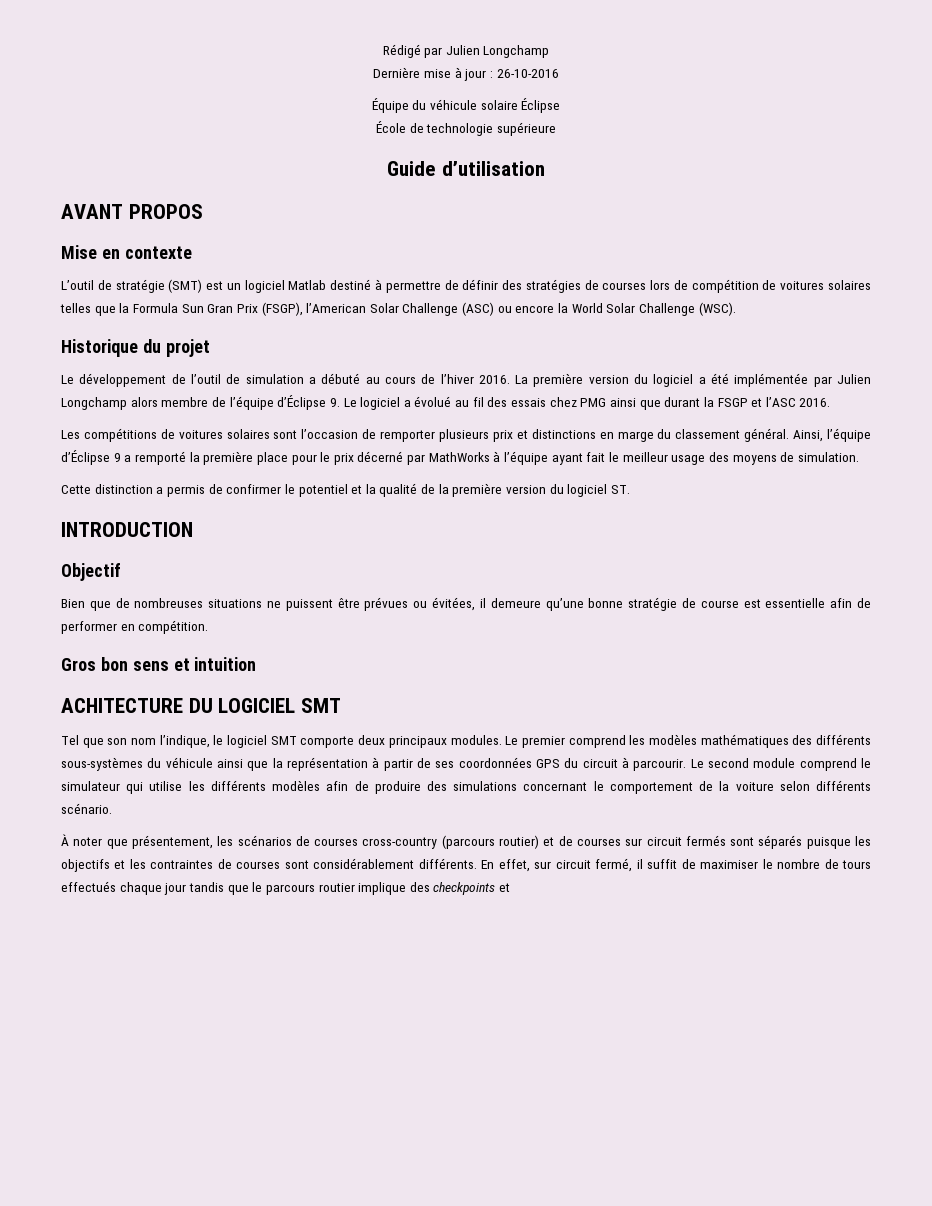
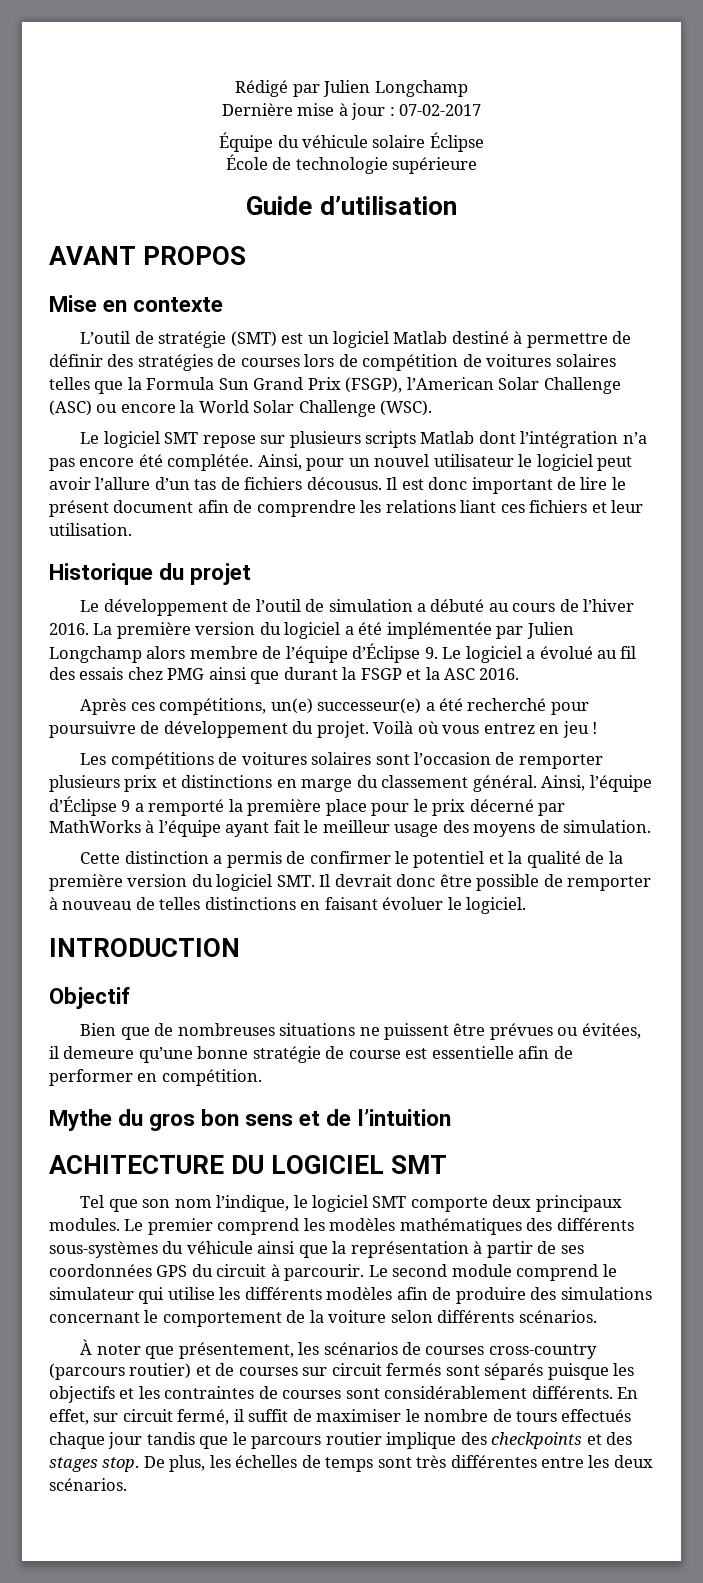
[496,69,559,78] 26-10-2016 -> [399,104,482,116] 07-02-2017
[207,304,234,313] Gran -> [253,377,304,390] Grand
(736, 309) none -> [80,431,647,448] [49,454,633,471] [49,477,626,494] [49,500,644,517] [49,523,132,536] // Le logiciel SMT repose sur plusieurs scripts Matlab dont l’intégration n’a pas encore été complétée. Ainsi, pour un nouvel utilisateur le logiciel peut avoir l’allure d’un tas de fichiers décousus. Il est donc important de lire le présent document afin de comprendre les relations liant ces fichiers et leur utilisation.
[765,397,831,407] l’ASC 2016. -> [425,667,520,680] [80,698,589,715] [49,721,598,738] la ASC 2016. // Après ces compétitions, un(e) successeur(e) a été recherché pour poursuivre de développement du projet. Voilà où vous entrez en jeu !
[610,485,630,494] ST. -> [276,874,652,891] [49,897,527,914] SMT. Il devrait donc être possible de remporter à nouveau de telles distinctions en faisant évoluer le logiciel.
[61,658,96,671] Gros -> [49,1109,196,1131] Mythe du gros
[194,657,257,671] intuition -> [326,1109,451,1126] de l’intuition
[61,803,112,814] scénario. -> [518,1310,597,1323] scénarios.
(511, 887) none -> [606,1432,633,1445] [49,1455,653,1472] [49,1478,127,1491] des stages stop. De plus, les échelles de temps sont très différentes entre les deux scénarios.

